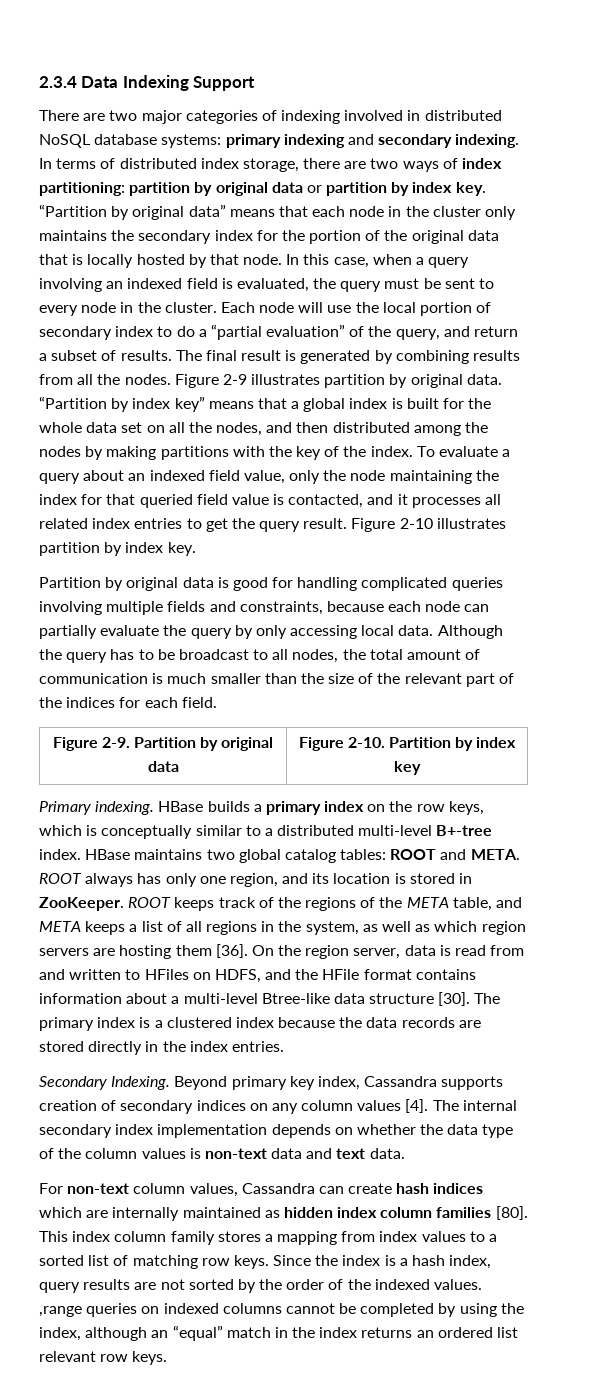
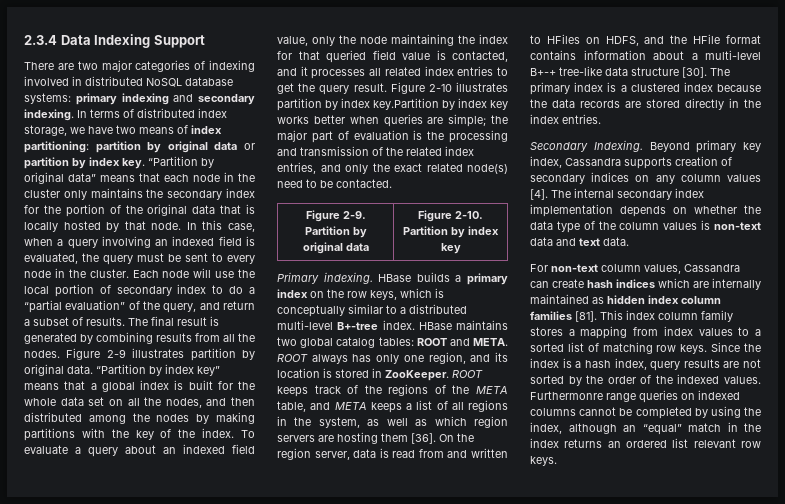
[303,158,439,172] there are two ways -> [70,125,174,134] we have two means
[167,542,196,556] [39,577,503,591] [39,601,490,615] [39,625,503,639] [39,649,481,663] [39,673,515,687] [39,697,217,708] key. // Partition by original data is good for handling complicated queries involving multiple fields and constraints, because each node can partially evaluate the query by only accessing local data. Although the query has to be broadcast to all nodes, the total amount of communication is much smaller than the size of the relevant part of the indices for each field. -> [373,98,508,110] [277,114,508,127] [277,130,508,143] [277,146,474,156] [277,162,508,174] [277,179,392,188] key.Partition by index key works better when queries are simple; the major part of evaluation is the processing and transmission of the related index entries, and only the exact related node(s) need to be contacted.
[261,993,330,1004] Btree-like -> [530,66,602,76] B+-+ tree-like
[495,1206,528,1220] [80]. -> [575,311,597,322] [81].
[39,1306,82,1317] ,range -> [530,391,636,402] Furthermonre range

